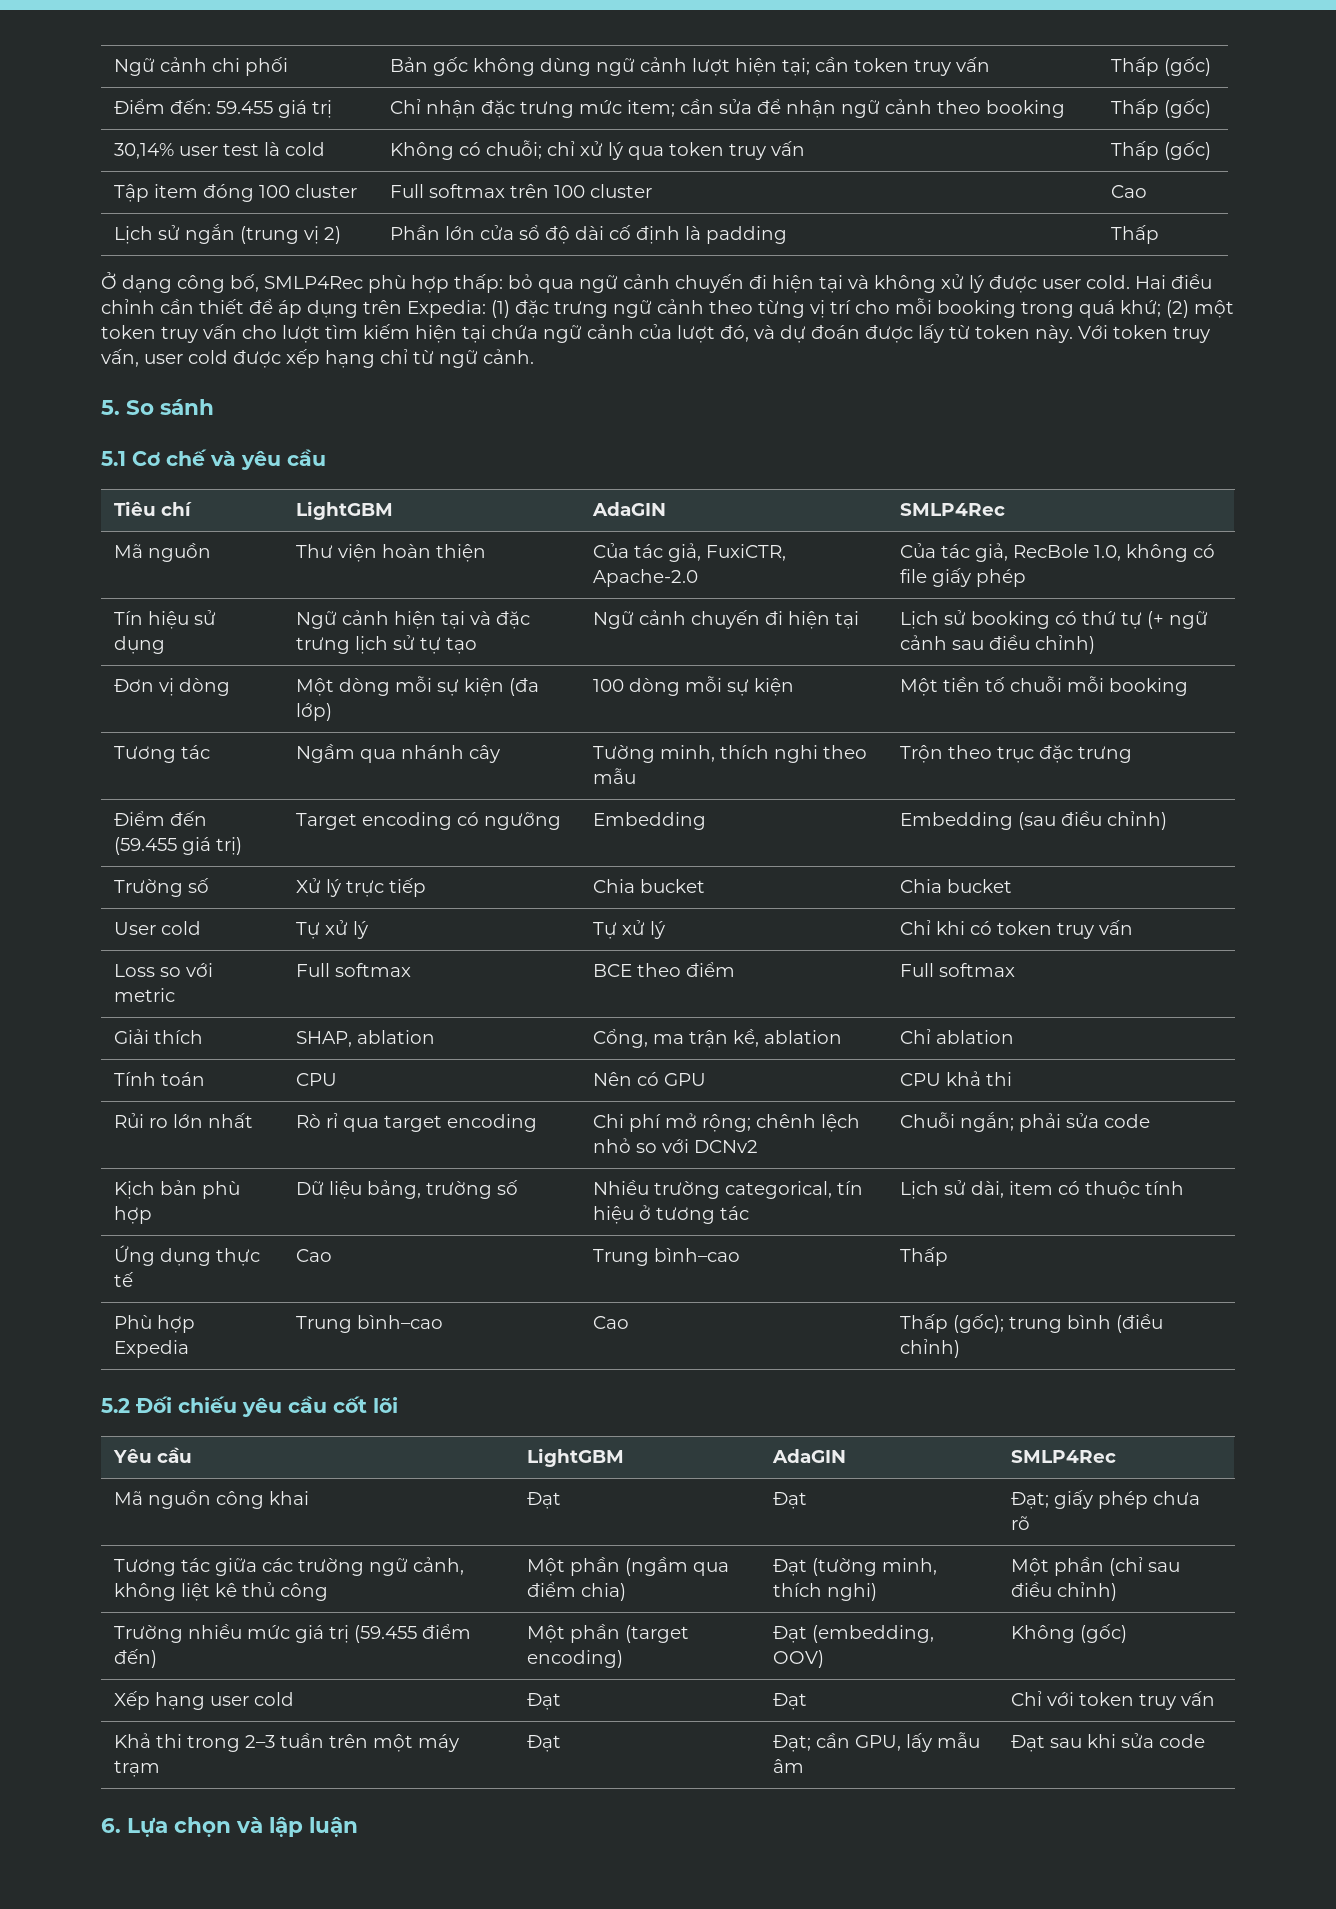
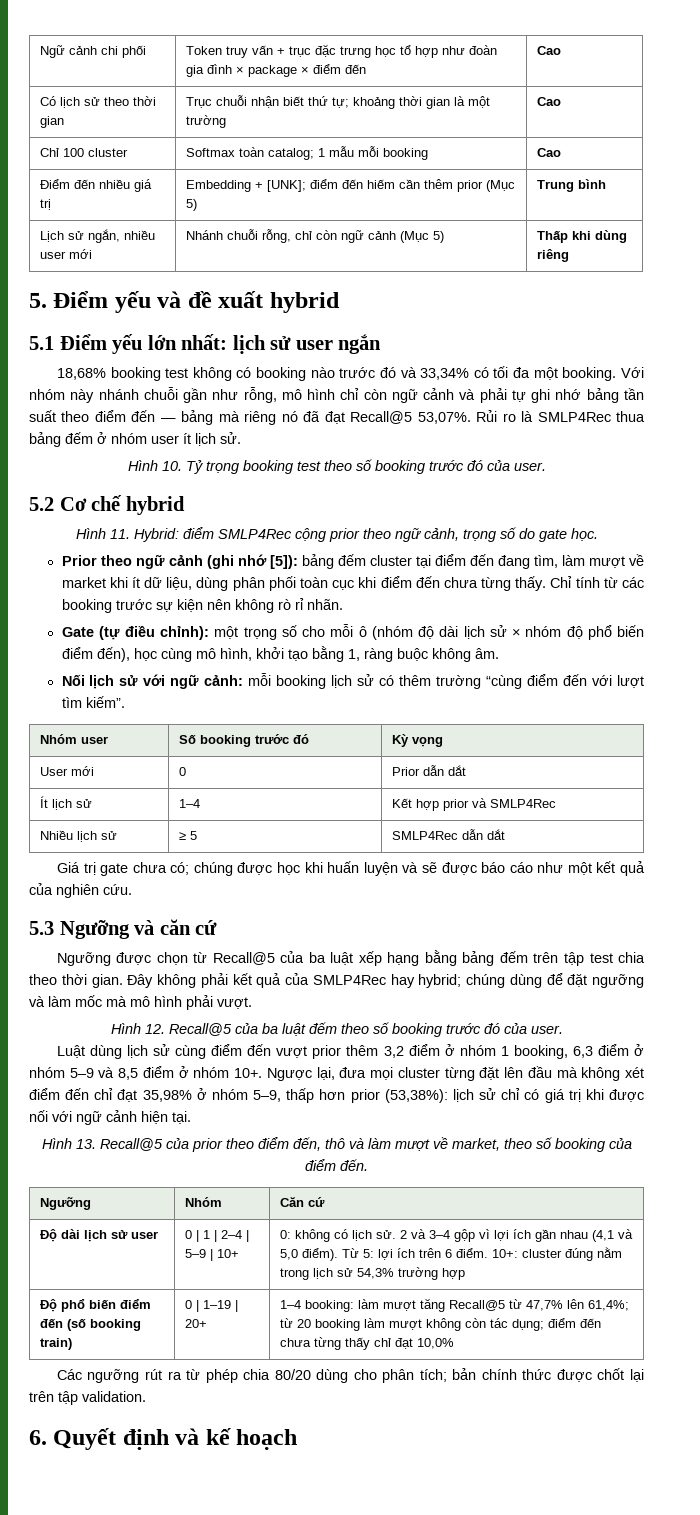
[390,57,991,76] [1111,57,1212,76] [114,99,274,114] Bản gốc không dùng ngữ cảnh lượt hiện tại; cần token truy vấn | Thấp (gốc) // Điểm đến: 59.455 -> [186,44,498,58] [186,64,367,77] [537,46,562,55] [40,96,157,108] [40,116,65,128] [186,95,491,109] [186,115,227,128] [537,97,562,106] [40,148,129,157] [186,146,429,160] [537,148,562,157] [40,179,131,189] Token truy vấn + trục đặc trưng học tổ hợp như đoàn gia đình × package × điểm đến | Cao // Có lịch sử theo thời gian | Trục chuỗi nhận biết thứ tự; khoảng thời gian là một trường | Cao // Chỉ 100 cluster | Softmax toàn catalog; 1 mẫu mỗi booking | Cao // Điểm đến nhiều
[390,99,1066,118] [1111,99,1212,118] [114,142,326,159] [390,140,806,160] [1111,141,1212,160] [114,184,358,202] [390,184,653,198] [1111,185,1148,198] [114,224,342,244] [390,225,788,244] [1111,225,1160,244] [101,272,1212,293] [101,298,1234,318] [101,324,1210,343] [101,349,534,368] [101,399,214,415] [101,449,326,470] [114,501,193,516] [296,501,394,520] [592,502,667,516] [900,503,1006,516] [114,543,212,562] [296,544,487,562] [593,543,787,562] [593,569,699,587] [900,543,1216,562] [900,568,1027,587] [114,610,217,629] [114,636,166,654] [296,610,531,629] [296,635,478,654] [593,610,860,629] [900,610,1209,629] [900,635,1096,654] [114,678,231,696] [296,676,540,696] [296,703,333,721] [593,676,795,696] [900,676,1189,696] [114,745,211,763] [296,744,501,763] [593,745,868,763] [593,768,637,784] [900,745,1133,763] [114,811,208,826] [114,837,243,855] [296,812,562,830] [593,812,707,830] [900,811,1168,830] [114,878,210,897] [296,878,427,897] [593,879,706,893] [900,879,1013,893] [114,921,202,935] [296,920,369,939] [593,920,666,939] [900,920,1134,939] [114,963,214,977] [114,988,176,1002] [296,963,412,977] [593,962,736,977] [900,963,1016,977] [114,1029,204,1044] [296,1030,436,1047] [593,1029,843,1048] [900,1029,1015,1044] [114,1072,206,1086] [296,1073,338,1086] [593,1072,707,1086] [900,1071,1013,1086] [114,1113,254,1128] [296,1113,538,1132] [593,1113,861,1132] [593,1138,759,1153] [900,1112,1151,1132] [114,1180,241,1199] [114,1206,153,1224] [296,1180,519,1199] [593,1180,864,1199] [593,1205,750,1224] [900,1180,1185,1199] [114,1245,261,1266] [114,1272,135,1287] [296,1249,333,1262] [593,1248,741,1266] [900,1247,949,1266] [114,1315,196,1333] [114,1340,190,1358] [296,1315,444,1333] [593,1316,630,1329] [900,1314,1164,1333] [900,1339,961,1358] [101,1396,398,1417] [113,1447,193,1463] [527,1448,625,1467] [772,1449,847,1463] [1011,1450,1117,1463] [114,1490,310,1509] [527,1492,562,1509] [773,1492,808,1509] [1011,1490,1201,1509] [1011,1516,1031,1530] [114,1557,465,1576] [114,1582,329,1601] [527,1557,730,1576] [527,1582,627,1601] [773,1558,938,1576] [773,1583,878,1601] [1011,1557,1181,1576] [1011,1582,1118,1601] [114,1624,472,1643] [114,1649,158,1668] [527,1624,690,1643] [527,1650,624,1668] [773,1625,935,1643] [773,1650,825,1668] [1011,1624,1128,1643] [114,1691,295,1710] [527,1693,562,1710] [773,1693,808,1710] [1011,1691,1216,1710] [114,1733,460,1752] [114,1760,161,1777] [527,1735,562,1752] [773,1732,981,1752] [773,1759,805,1773] [1011,1733,1206,1752] [101,1817,358,1837] Chỉ nhận đặc trưng mức item; cần sửa để nhận ngữ cảnh theo booking | Thấp (gốc) // 30,14% user test là cold | Không có chuỗi; chỉ xử lý qua token truy vấn | Thấp (gốc) // Tập item đóng 100 cluster | Full softmax trên 100 cluster | Cao // Lịch sử ngắn (trung vị 2) | Phần lớn cửa sổ độ dài cố định là padding | Thấp // Ở dạng công bố, SMLP4Rec phù hợp thấp: bỏ qua ngữ cảnh chuyến đi hiện tại và không xử lý được user cold. Hai điều chỉnh cần thiết để áp dụng trên Expedia: (1) đặc trưng ngữ cảnh theo từng vị trí cho mỗi booking trong quá khứ; (2) một token truy vấn cho lượt tìm kiếm hiện tại chứa ngữ cảnh của lượt đó, và dự đoán được lấy từ token này. Với token truy vấn, user cold được xếp hạng chỉ từ ngữ cảnh. // 5. So sánh // 5.1 Cơ chế và yêu cầu // Tiêu chí | LightGBM | AdaGIN | SMLP4Rec // Mã nguồn | Thư viện hoàn thiện | Của tác giả, FuxiCTR, Apache-2.0 | Của tác giả, RecBole 1.0, không có file giấy phép // Tín hiệu sử dụng | Ngữ cảnh hiện tại và đặc trưng lịch sử tự tạo | Ngữ cảnh chuyến đi hiện tại | Lịch sử booking có thứ tự (+ ngữ cảnh sau điều chỉnh) // Đơn vị dòng | Một dòng mỗi sự kiện (đa lớp) | 100 dòng mỗi sự kiện | Một tiền tố chuỗi mỗi booking // Tương tác | Ngầm qua nhánh cây | Tường minh, thích nghi theo mẫu | Trộn theo trục đặc trưng // Điểm đến (59.455 giá trị) | Target encoding có ngưỡng | Embedding | Embedding (sau điều chỉnh) // Trường số | Xử lý trực tiếp | Chia bucket | Chia bucket // User cold | Tự xử lý | Tự xử lý | Chỉ khi có token truy vấn // Loss so với metric | Full softmax | BCE theo điểm | Full softmax // Giải thích | SHAP, ablation | Cổng, ma trận kề, ablation | Chỉ ablation // Tính toán | CPU | Nên có GPU | CPU khả thi // Rủi ro lớn nhất | Rò rỉ qua target encoding | Chi phí mở rộng; chênh lệch nhỏ so với DCNv2 | Chuỗi ngắn; phải sửa code // Kịch bản phù hợp | Dữ liệu bảng, trường số | Nhiều trường categorical, tín hiệu ở tương tác | Lịch sử dài, item có thuộc tính // Ứng dụng thực tế | Cao | Trung bình–cao | Thấp // Phù hợp Expedia | Trung bình–cao | Cao | Thấp (gốc); trung bình (điều chỉnh) // 5.2 Đối chiếu yêu cầu cốt lõi // Yêu cầu | LightGBM | AdaGIN | SMLP4Rec // Mã nguồn công khai | Đạt | Đạt | Đạt; giấy phép chưa rõ // Tương tác giữa các trường ngữ cảnh, không liệt kê thủ công | Một phần (ngầm qua điểm chia) | Đạt (tường minh, thích nghi) | Một phần (chỉ sau điều chỉnh) // Trường nhiều mức giá trị (59.455 điểm đến) | Một phần (target encoding) | Đạt (embedding, OOV) | Không (gốc) // Xếp hạng user cold | Đạt | Đạt | Chỉ với token truy vấn // Khả thi trong 2–3 tuần trên một máy trạm | Đạt | Đạt; cần GPU, lấy mẫu âm | Đạt sau khi sửa code // 6. Lựa chọn và lập luận -> [186,179,516,192] [186,199,198,211] [537,179,607,192] [40,229,156,243] [40,249,93,259] [186,229,445,243] [537,230,628,243] [537,249,570,262] [29,291,340,313] [29,334,382,354] [56,366,644,381] [29,387,644,403] [29,410,646,425] [29,432,241,447] [127,459,546,474] [29,495,185,515] [75,527,598,542] [61,554,645,569] [61,576,645,591] [61,598,343,613] [61,624,644,640] [61,646,499,662] [61,673,644,689] [61,696,125,708] [40,734,109,744] [179,734,310,747] [392,734,444,747] [40,766,95,776] [179,767,187,776] [392,765,467,776] [40,796,93,810] [179,799,201,808] [392,798,557,811] [40,830,118,842] [179,831,198,840] [392,829,506,840] [56,861,645,876] [29,883,132,898] [29,919,218,939] [56,950,645,966] [29,973,644,988] [29,995,252,1010] [110,1022,563,1037] [56,1044,644,1059] [29,1066,644,1081] [29,1088,644,1103] [29,1110,191,1125] [41,1137,632,1152] [305,1159,368,1171] [40,1197,92,1210] [185,1197,223,1207] [280,1197,326,1207] [40,1229,159,1242] [185,1230,250,1242] [185,1249,240,1261] [280,1229,634,1242] [280,1247,623,1261] [280,1267,466,1280] [40,1298,152,1312] [40,1318,142,1331] [40,1338,73,1350] [185,1300,239,1312] [185,1319,208,1328] [280,1298,630,1312] [280,1318,602,1331] [280,1337,455,1350] [56,1368,644,1383] [29,1391,146,1405] [29,1428,298,1450] Embedding + [UNK]; điểm đến hiếm cần thêm prior (Mục 5) | Trung bình // Lịch sử ngắn, nhiều user mới | Nhánh chuỗi rỗng, chỉ còn ngữ cảnh (Mục 5) | Thấp khi dùng riêng // 5. Điểm yếu và đề xuất hybrid // 5.1 Điểm yếu lớn nhất: lịch sử user ngắn // 18,68% booking test không có booking nào trước đó và 33,34% có tối đa một booking. Với nhóm này nhánh chuỗi gần như rỗng, mô hình chỉ còn ngữ cảnh và phải tự ghi nhớ bảng tần suất theo điểm đến — bảng mà riêng nó đã đạt Recall@5 53,07%. Rủi ro là SMLP4Rec thua bảng đếm ở nhóm user ít lịch sử. // Hình 10. Tỷ trọng booking test theo số booking trước đó của user. // 5.2 Cơ chế hybrid // Hình 11. Hybrid: điểm SMLP4Rec cộng prior theo ngữ cảnh, trọng số do gate học. // Prior theo ngữ cảnh (ghi nhớ [5]): bảng đếm cluster tại điểm đến đang tìm, làm mượt về market khi ít dữ liệu, dùng phân phối toàn cục khi điểm đến chưa từng thấy. Chỉ tính từ các booking trước sự kiện nên không rò rỉ nhãn. // Gate (tự điều chỉnh): một trọng số cho mỗi ô (nhóm độ dài lịch sử × nhóm độ phổ biến điểm đến), học cùng mô hình, khởi tạo bằng 1, ràng buộc không âm. // Nối lịch sử với ngữ cảnh: mỗi booking lịch sử có thêm trường “cùng điểm đến với lượt tìm kiếm”. // Nhóm user | Số booking trước đó | Kỳ vọng // User mới | 0 | Prior dẫn dắt // Ít lịch sử | 1–4 | Kết hợp prior và SMLP4Rec // Nhiều lịch sử | ≥ 5 | SMLP4Rec dẫn dắt // Giá trị gate chưa có; chúng được học khi huấn luyện và sẽ được báo cáo như một kết quả của nghiên cứu. // 5.3 Ngưỡng và căn cứ // Ngưỡng được chọn từ Recall@5 của ba luật xếp hạng bằng bảng đếm trên tập test chia theo thời gian. Đây không phải kết quả của SMLP4Rec hay hybrid; chúng dùng để đặt ngưỡng và làm mốc mà mô hình phải vượt. // Hình 12. Recall@5 của ba luật đếm theo số booking trước đó của user. // Luật dùng lịch sử cùng điểm đến vượt prior thêm 3,2 điểm ở nhóm 1 booking, 6,3 điểm ở nhóm 5–9 và 8,5 điểm ở nhóm 10+. Ngược lại, đưa mọi cluster từng đặt lên đầu mà không xét điểm đến chỉ đạt 35,98% ở nhóm 5–9, thấp hơn prior (53,38%): lịch sử chỉ có giá trị khi được nối với ngữ cảnh hiện tại. // Hình 13. Recall@5 của prior theo điểm đến, thô và làm mượt về market, theo số booking của điểm đến. // Ngưỡng | Nhóm | Căn cứ // Độ dài lịch sử user | 0 | 1 | 2–4 | 5–9 | 10+ | 0: không có lịch sử. 2 và 3–4 gộp vì lợi ích gần nhau (4,1 và 5,0 điểm). Từ 5: lợi ích trên 6 điểm. 10+: cluster đúng nằm trong lịch sử 54,3% trường hợp // Độ phổ biến điểm đến (số booking train) | 0 | 1–19 | 20+ | 1–4 booking: làm mượt tăng Recall@5 từ 47,7% lên 61,4%; từ 20 booking làm mượt không còn tác dụng; điểm đến chưa từng thấy chỉ đạt 10,0% // Các ngưỡng rút ra từ phép chia 80/20 dùng cho phân tích; bản chính thức được chốt lại trên tập validation. // 6. Quyết định và kế hoạch

